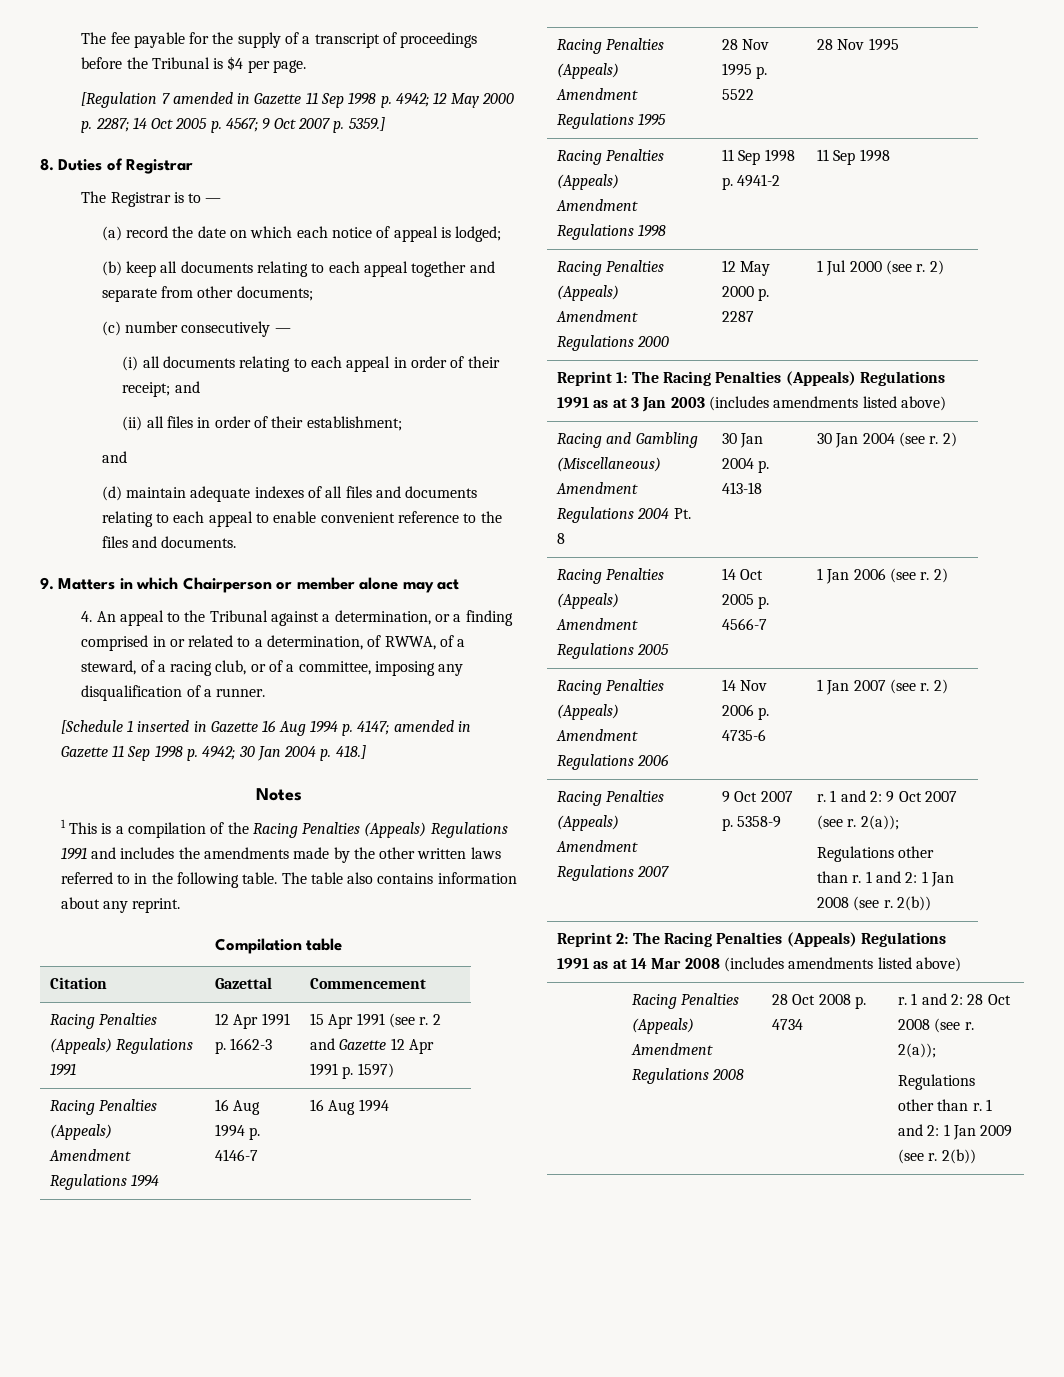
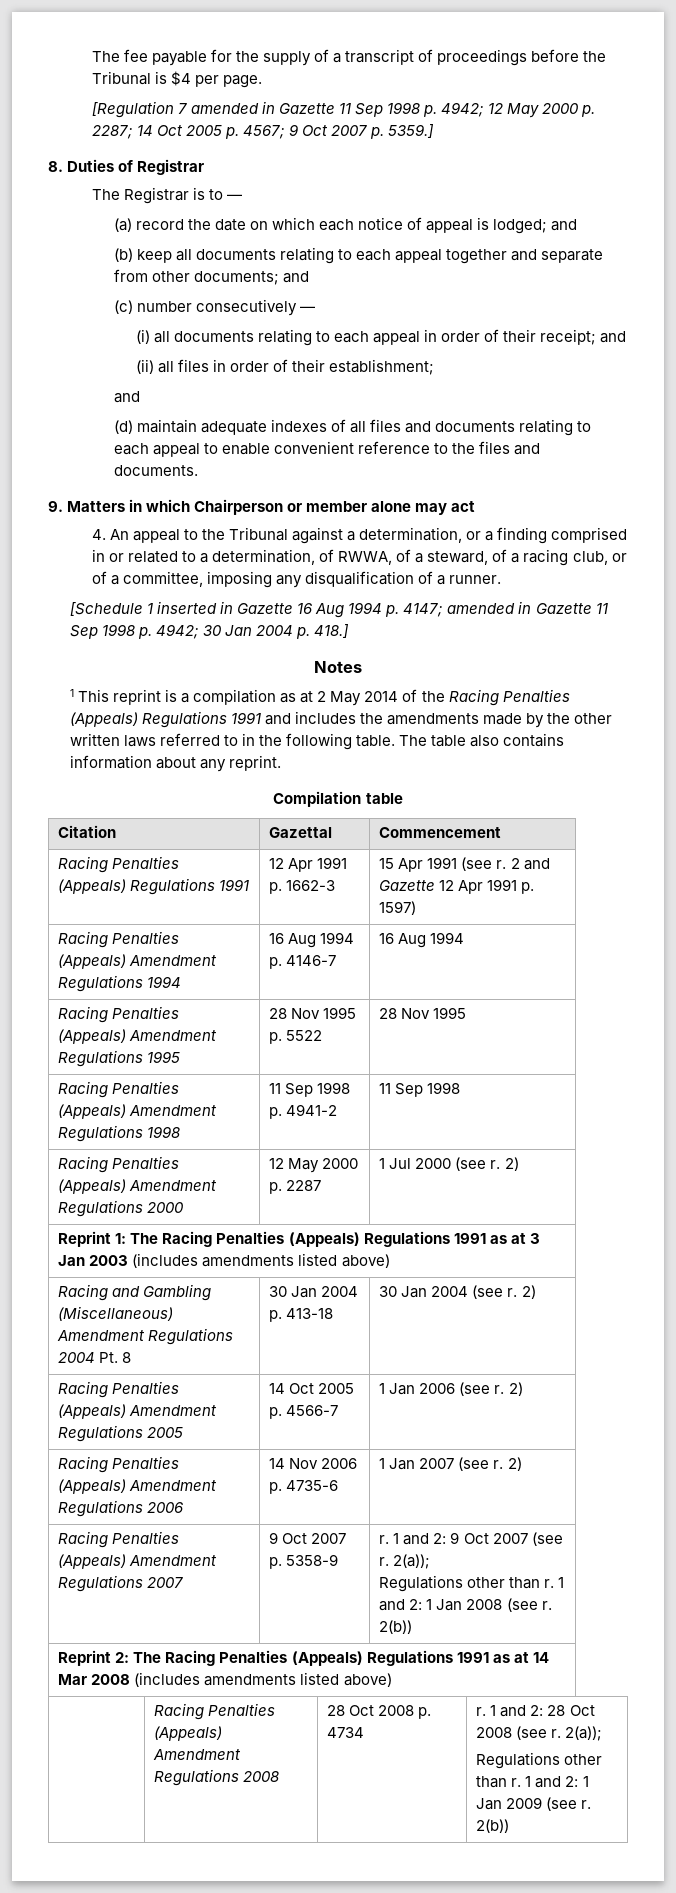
(502, 234) none -> [551,219,578,231] and
(313, 293) none -> [282,271,309,283] and
(97, 828) none -> [112,689,161,705] reprint
(206, 830) none -> [280,691,399,706] as at 2 May 2014

